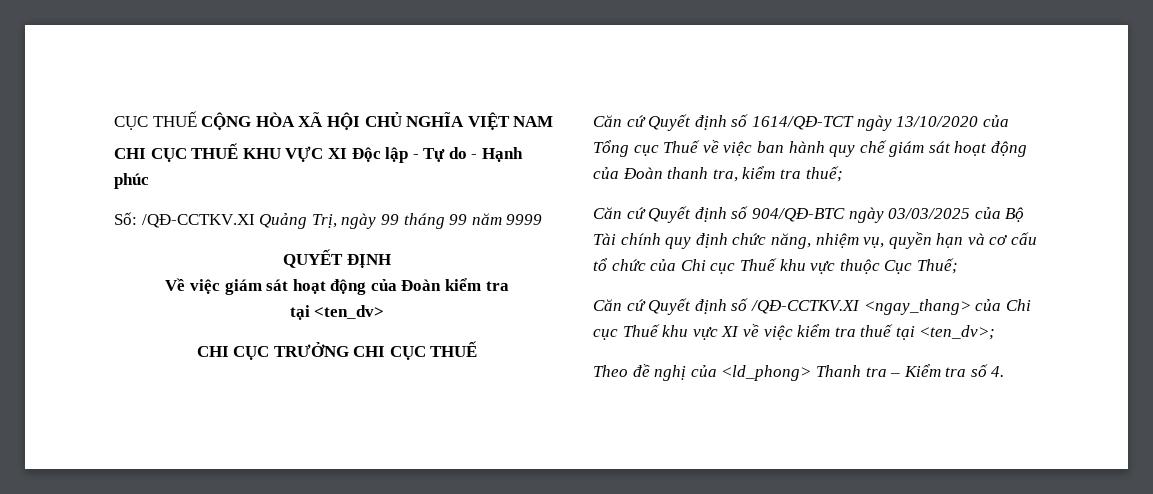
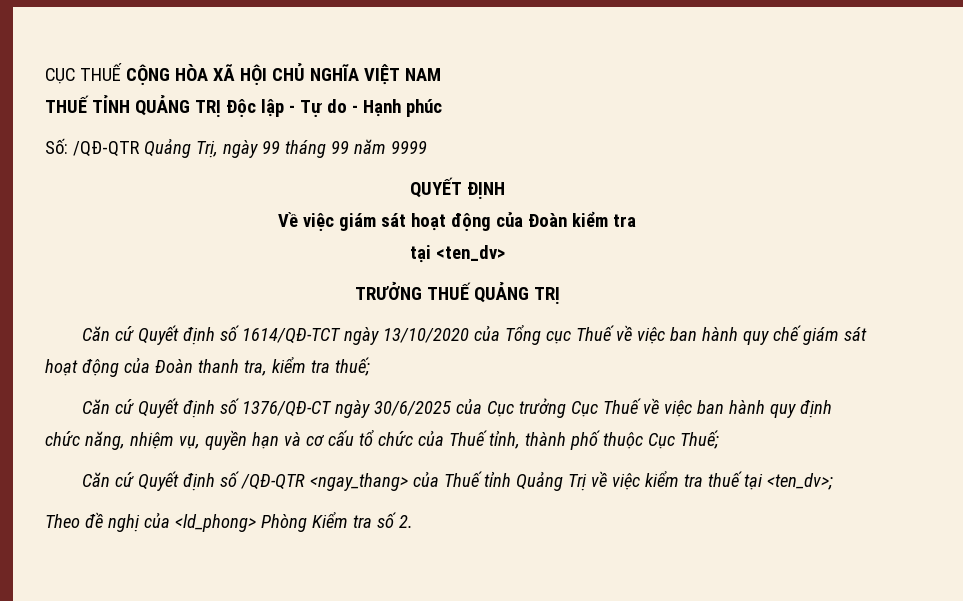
[114,143,347,162] CHI CỤC THUẾ KHU VỰC XI -> [45,95,221,117] THUẾ TỈNH QUẢNG TRỊ
[141,214,255,228] /QĐ-CCTKV.XI -> [72,141,140,157] /QĐ-QTR
[196,341,478,360] CHI CỤC TRƯỞNG CHI CỤC THUẾ -> [354,281,560,304] TRƯỞNG THUẾ QUẢNG TRỊ
[751,207,1025,223] [593,233,661,245] 904/QĐ-BTC ngày 03/03/2025 của Bộ Tài chính -> [241,398,765,418] 1376/QĐ-CT ngày 30/6/2025 của Cục trưởng Cục Thuế về việc ban hành
[680,258,836,274] Chi cục Thuế khu vực -> [448,430,600,450] Thuế tỉnh, thành phố
[750,300,860,314] /QĐ-CCTKV.XI -> [240,474,305,490] /QĐ-QTR
[1005,299,1031,311] [593,324,740,340] Chi cục Thuế khu vực XI -> [443,471,587,491] Thuế tỉnh Quảng Trị
[815,365,901,377] Thanh tra – -> [260,514,307,532] Phòng
[991,366,1005,377] 4. -> [398,515,413,528] 2.

